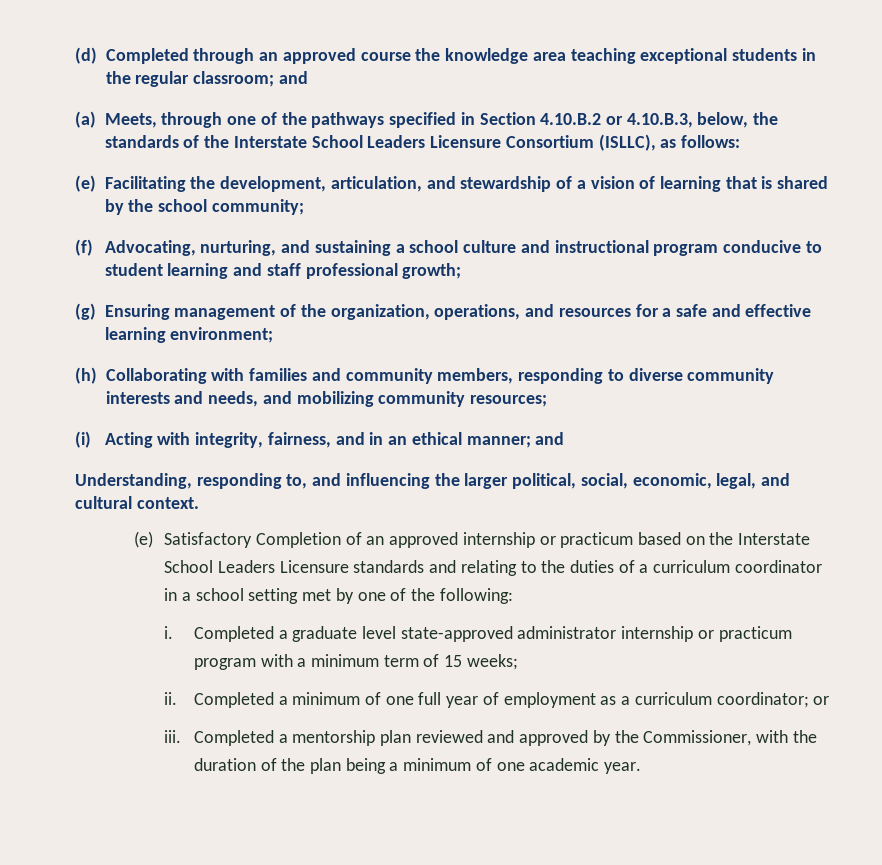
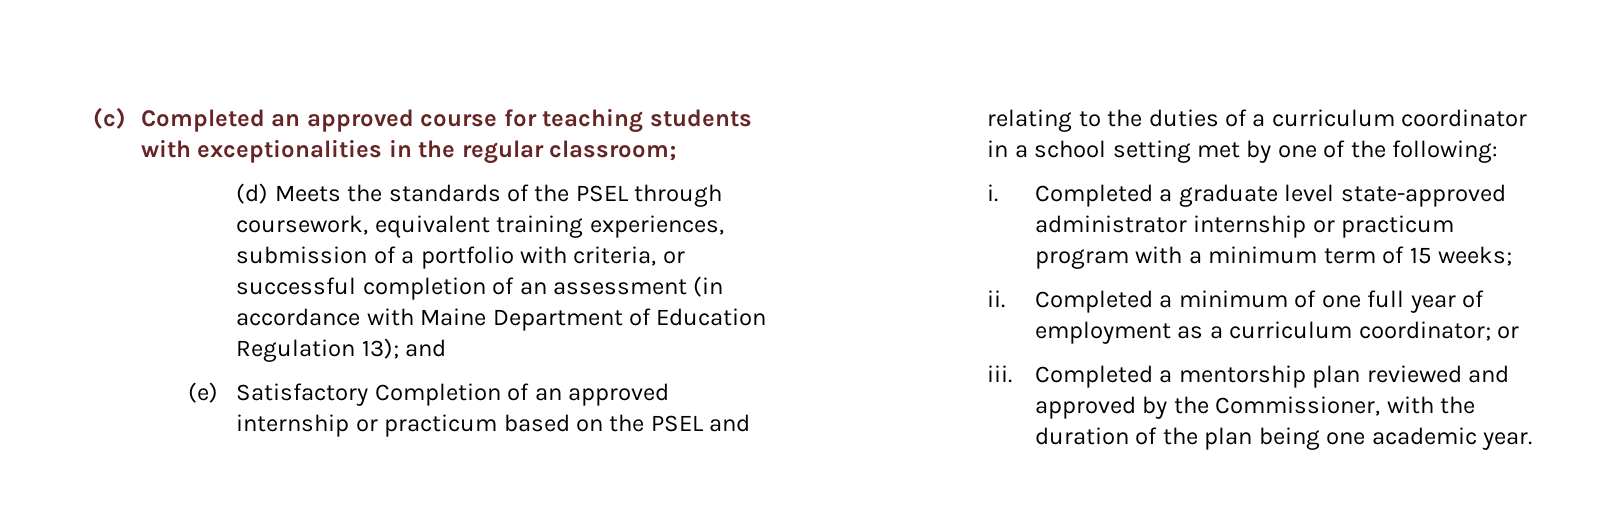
[75,47,816,64] [105,71,308,87] [75,111,779,128] [104,134,741,151] [75,175,829,192] [104,199,304,215] [75,239,822,256] [104,263,462,279] [75,303,812,320] [104,327,274,343] [75,367,775,384] [105,391,548,407] [75,431,565,448] [75,473,790,489] [75,496,199,509] (d) Completed through an approved course the knowledge area teaching exceptional students in the regular classroom; and // (a) Meets, through one of the pathways specified in Section 4.10.B.2 or 4.10.B.3, below, the standards of the Interstate School Leaders Licensure Consortium (ISLLC), as follows: // (e) Facilitating the development, articulation, and stewardship of a vision of learning that is shared by the school community; // (f) Advocating, nurturing, and sustaining a school culture and instructional program conducive to student learning and staff professional growth; // (g) Ensuring management of the organization, operations, and resources for a safe and effective learning environment; // (h) Collaborating with families and community members, responding to diverse community interests and needs, and mobilizing community resources; // (i) Acting with integrity, fairness, and in an ethical manner; and // Understanding, responding to, and influencing the larger political, social, economic, legal, and cultural context. -> [93,107,752,133] [140,139,677,164] [236,183,723,207] [236,215,724,238] [236,246,685,269] [236,276,724,300] [236,308,767,331] [236,338,447,362] (c) Completed an approved course for teaching students with exceptionalities in the regular classroom; // (d) Meets the standards of the PSEL through coursework, equivalent training experiences, submission of a portfolio with criteria, or successful completion of an assessment (in accordance with Maine Department of Education Regulation 13); and
[738,533,811,545] [164,560,425,573] Interstate School Leaders Licensure standards -> [650,415,703,432] PSEL
[389,758,492,771] a minimum of -> (1320, 438) none

